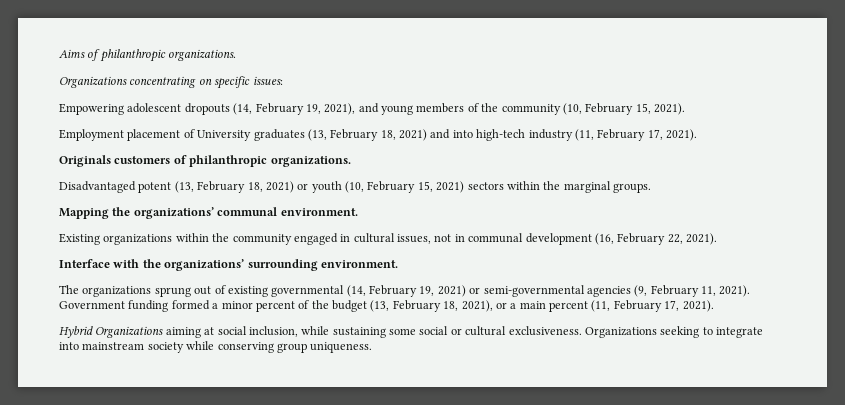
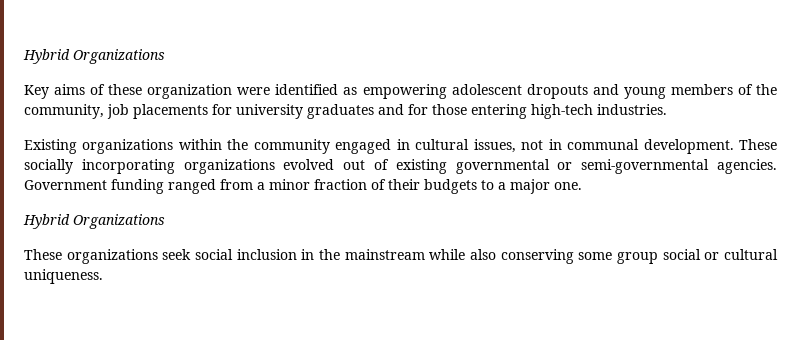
[59,49,237,62] [59,76,283,89] [59,103,356,115] Aims of philanthropic organizations. // Organizations concentrating on specific issues: // Empowering adolescent dropouts (14, February 19, 2021), -> [23,49,165,64] [24,84,588,99] Hybrid Organizations // Key aims of these organization were identified as empowering adolescent dropouts
[501,103,685,115] [59,129,697,141] [59,155,351,167] [59,181,651,193] [59,207,358,219] community (10, February 15, 2021). // Employment placement of University graduates (13, February 18, 2021) and into high-tech industry (11, February 17, 2021). // Originals customers of philanthropic organizations. // Disadvantaged potent (13, February 18, 2021) or youth (10, February 15, 2021) sectors within the marginal groups. // Mapping the organizations’ communal environment. -> [24,104,667,119] community, job placements for university graduates and for those entering high-tech industries.
[525,233,717,245] [59,259,398,271] [59,285,751,297] [59,300,714,312] [59,326,763,338] [59,341,307,353] development (16, February 22, 2021). // Interface with the organizations’ surrounding environment. // The organizations sprung out of existing governmental (14, February 19, 2021) or semi-governmental agencies (9, February 11, 2021). Government funding formed a minor percent of the budget (13, February 18, 2021), or a main percent (11, February 17, 2021). // Hybrid Organizations aiming at social inclusion, while sustaining some social or cultural exclusiveness. Organizations seeking to integrate into mainstream society while conserving group -> [643,139,777,154] [24,159,777,174] [24,179,582,194] [23,214,165,229] [24,249,778,264] development. These socially incorporating organizations evolved out of existing governmental or semi-governmental agencies. Government funding ranged from a minor fraction of their budgets to a major one. // Hybrid Organizations // These organizations seek social inclusion in the mainstream while also conserving some group social or cultural

